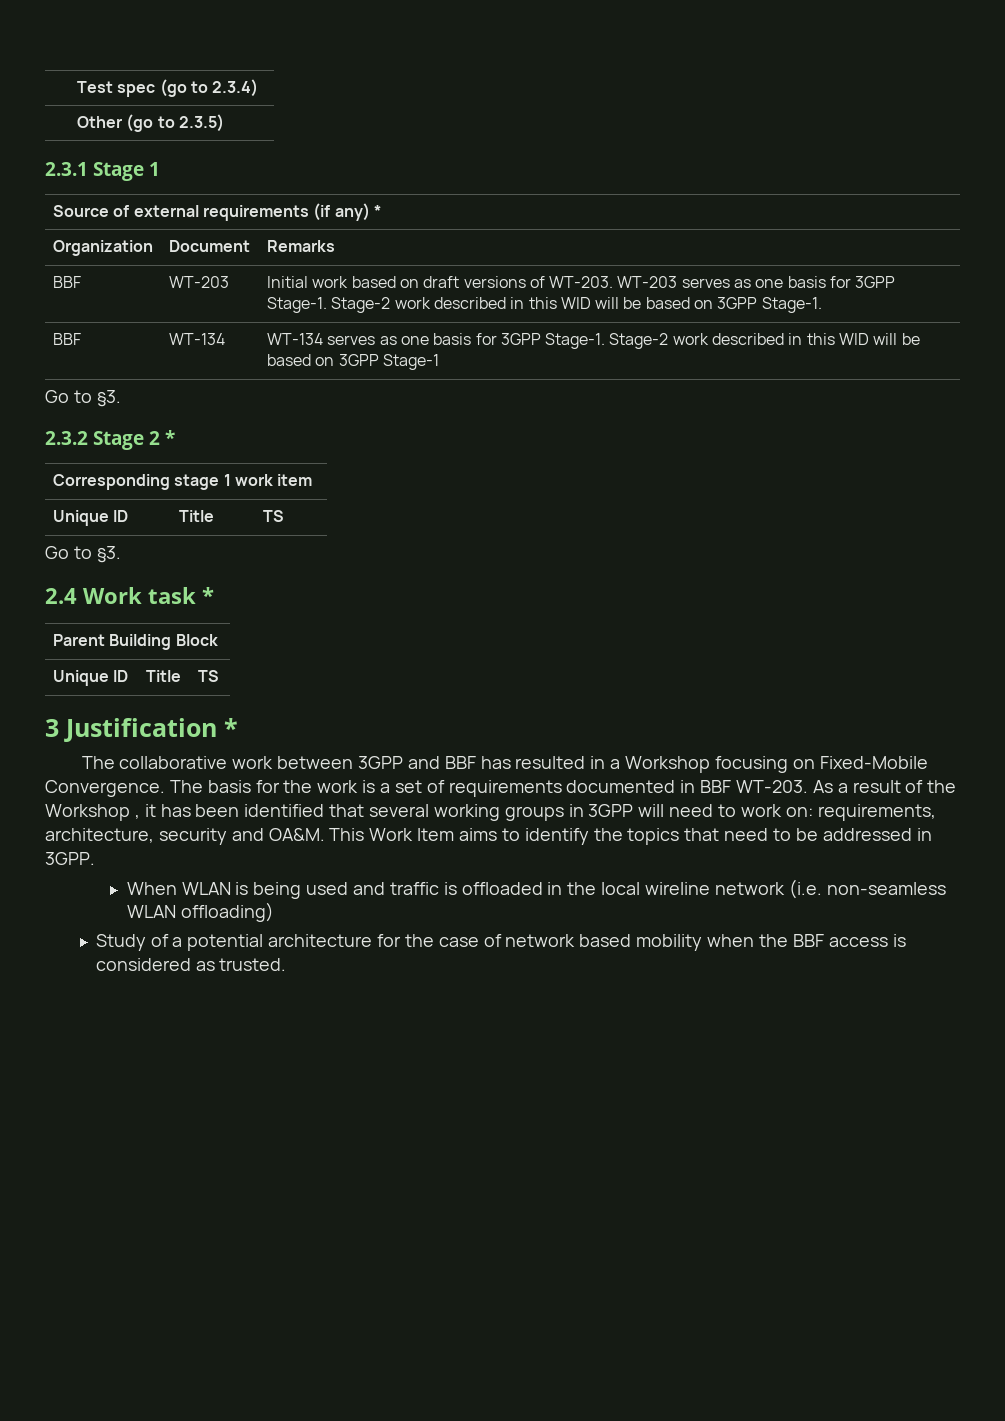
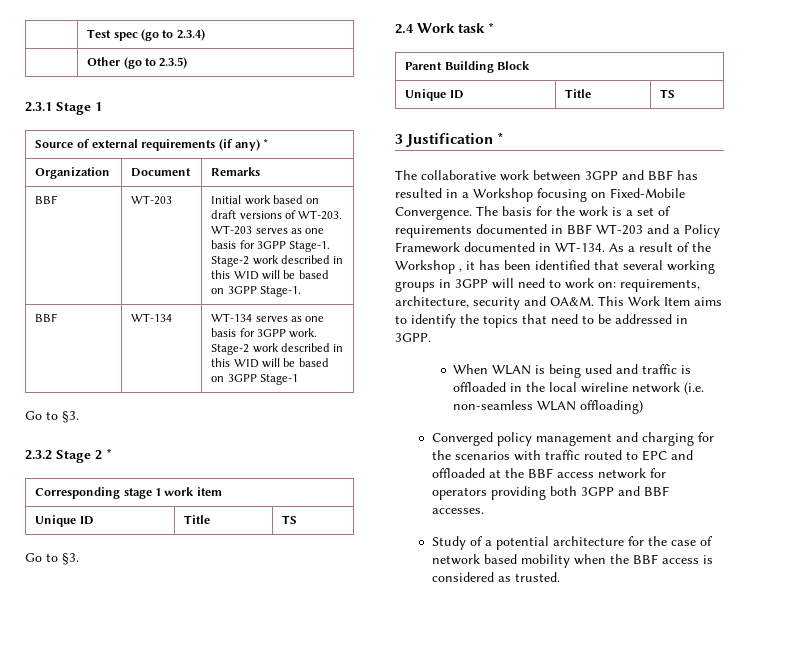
[545,333,606,349] Stage-1. -> [289,328,318,338] work.
[736,780,809,793] WT-203. -> [596,224,720,238] [395,242,605,253] WT-203 and a Policy Framework documented in WT-134.
(274, 912) none -> [431,432,714,446] [431,450,693,461] [431,468,666,479] [431,486,669,500] [431,508,484,514] // Converged policy management and charging for the scenarios with traffic routed to EPC and offloaded at the BBF access network for operators providing both 3GPP and BBF accesses.

